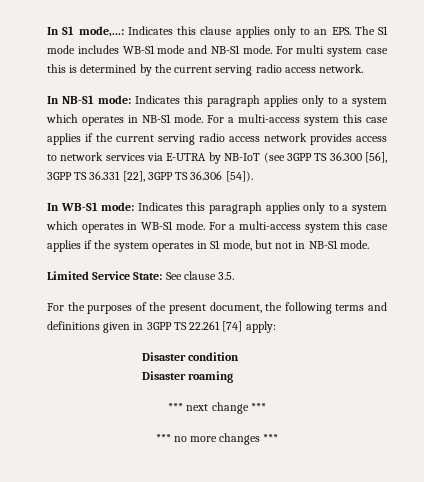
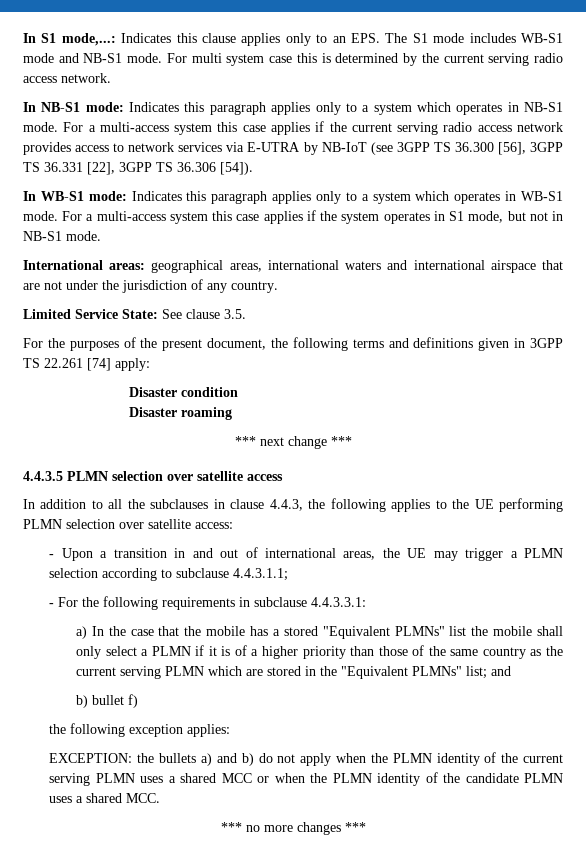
(369, 244) none -> [23,260,563,273] [23,279,278,293] // International areas: geographical areas, international waters and international airspace that are not under the jurisdiction of any country.
(266, 407) none -> [23,471,283,481] [23,498,563,512] [23,519,233,529] [49,547,563,561] [49,568,289,581] [49,596,367,610] [75,626,564,639] [75,645,564,659] [75,666,511,679] [75,694,138,708] [49,723,231,737] [49,752,563,766] [49,772,563,786] [49,793,161,803] // 4.4.3.5 PLMN selection over satellite access // In addition to all the subclauses in clause 4.4.3, the following applies to the UE performing PLMN selection over satellite access: // - Upon a transition in and out of international areas, the UE may trigger a PLMN selection according to subclause 4.4.3.1.1; // - For the following requirements in subclause 4.4.3.3.1: // a) In the case that the mobile has a stored "Equivalent PLMNs" list the mobile shall only select a PLMN if it is of a higher priority than those of the same country as the current serving PLMN which are stored in the "Equivalent PLMNs" list; and // b) bullet f) // the following exception applies: // EXCEPTION: the bullets a) and b) do not apply when the PLMN identity of the current serving PLMN uses a shared MCC or when the PLMN identity of the candidate PLMN uses a shared MCC.

